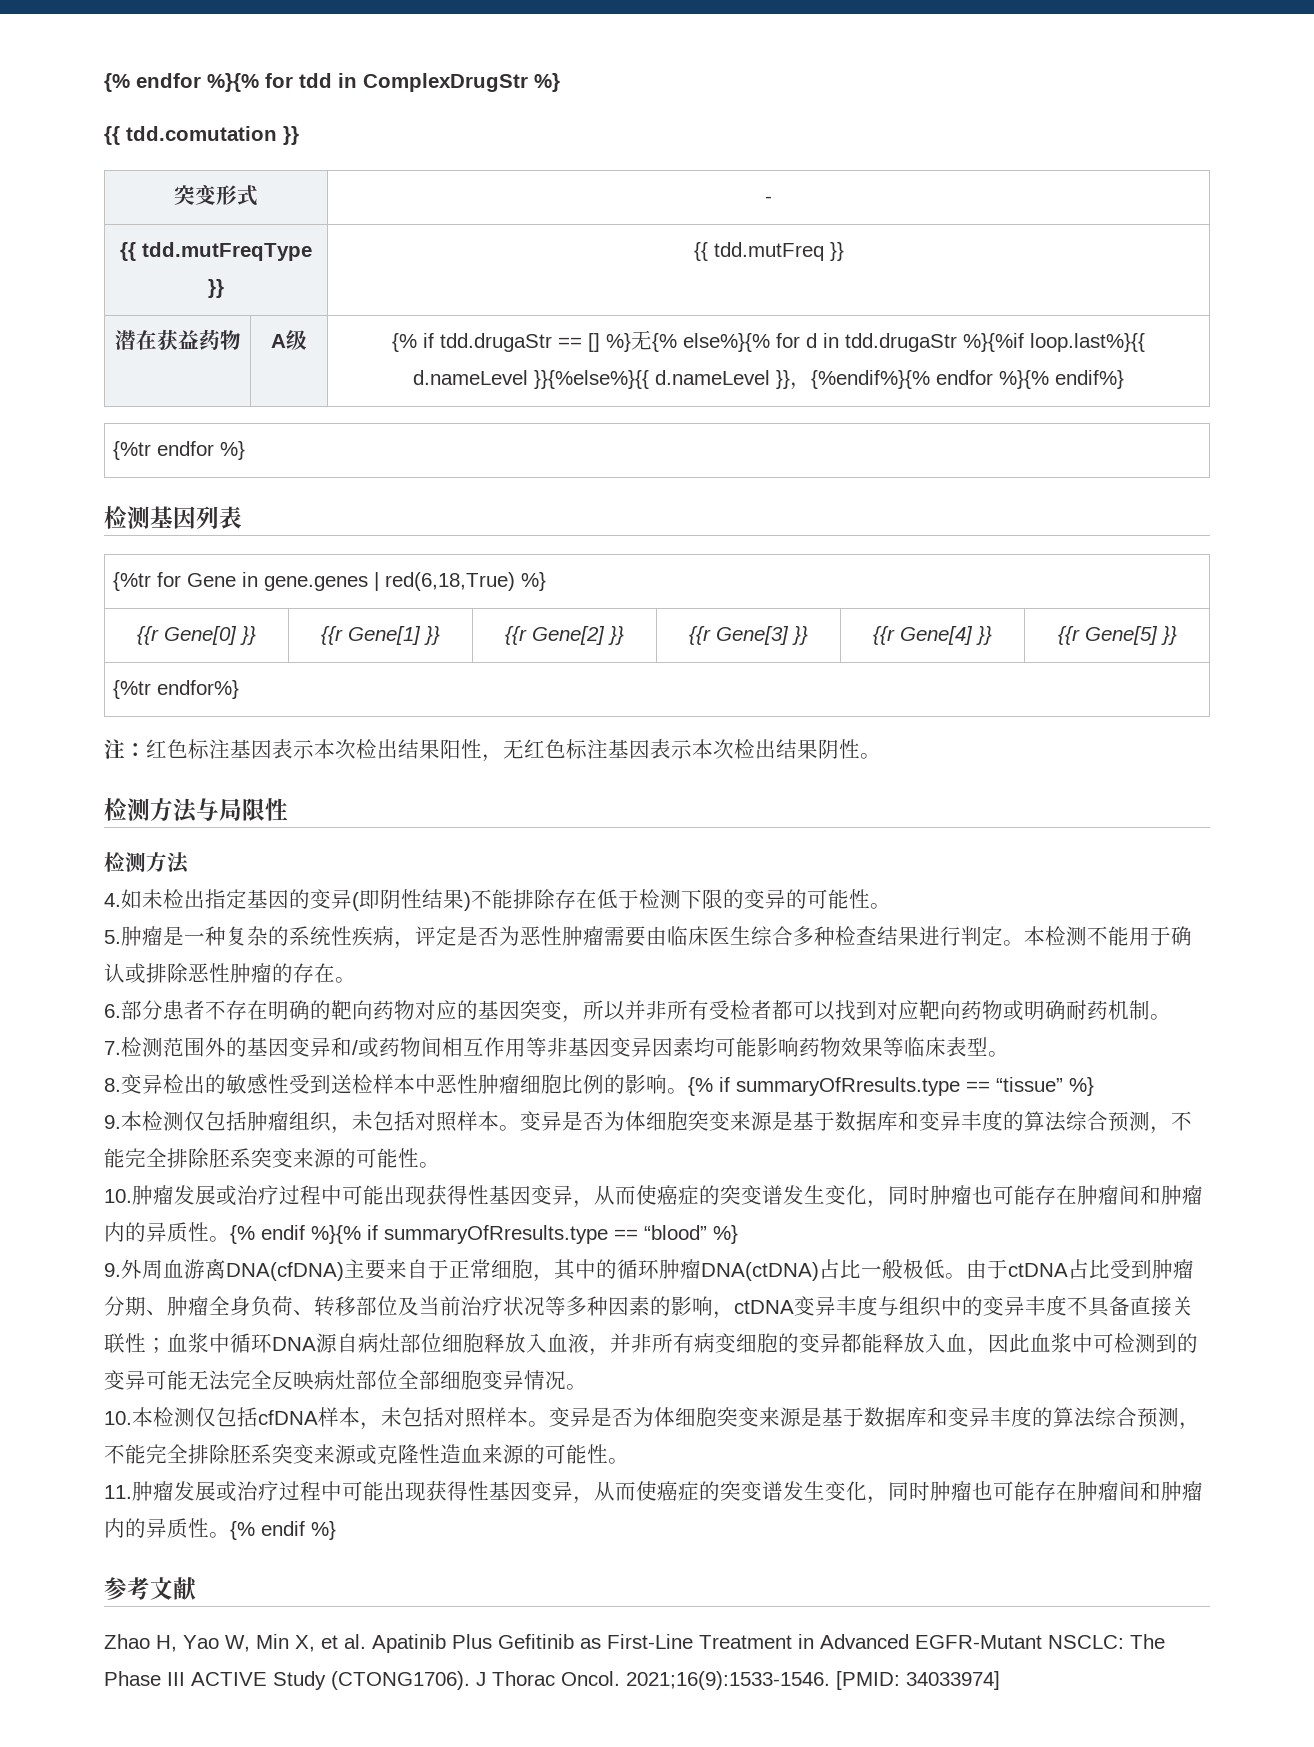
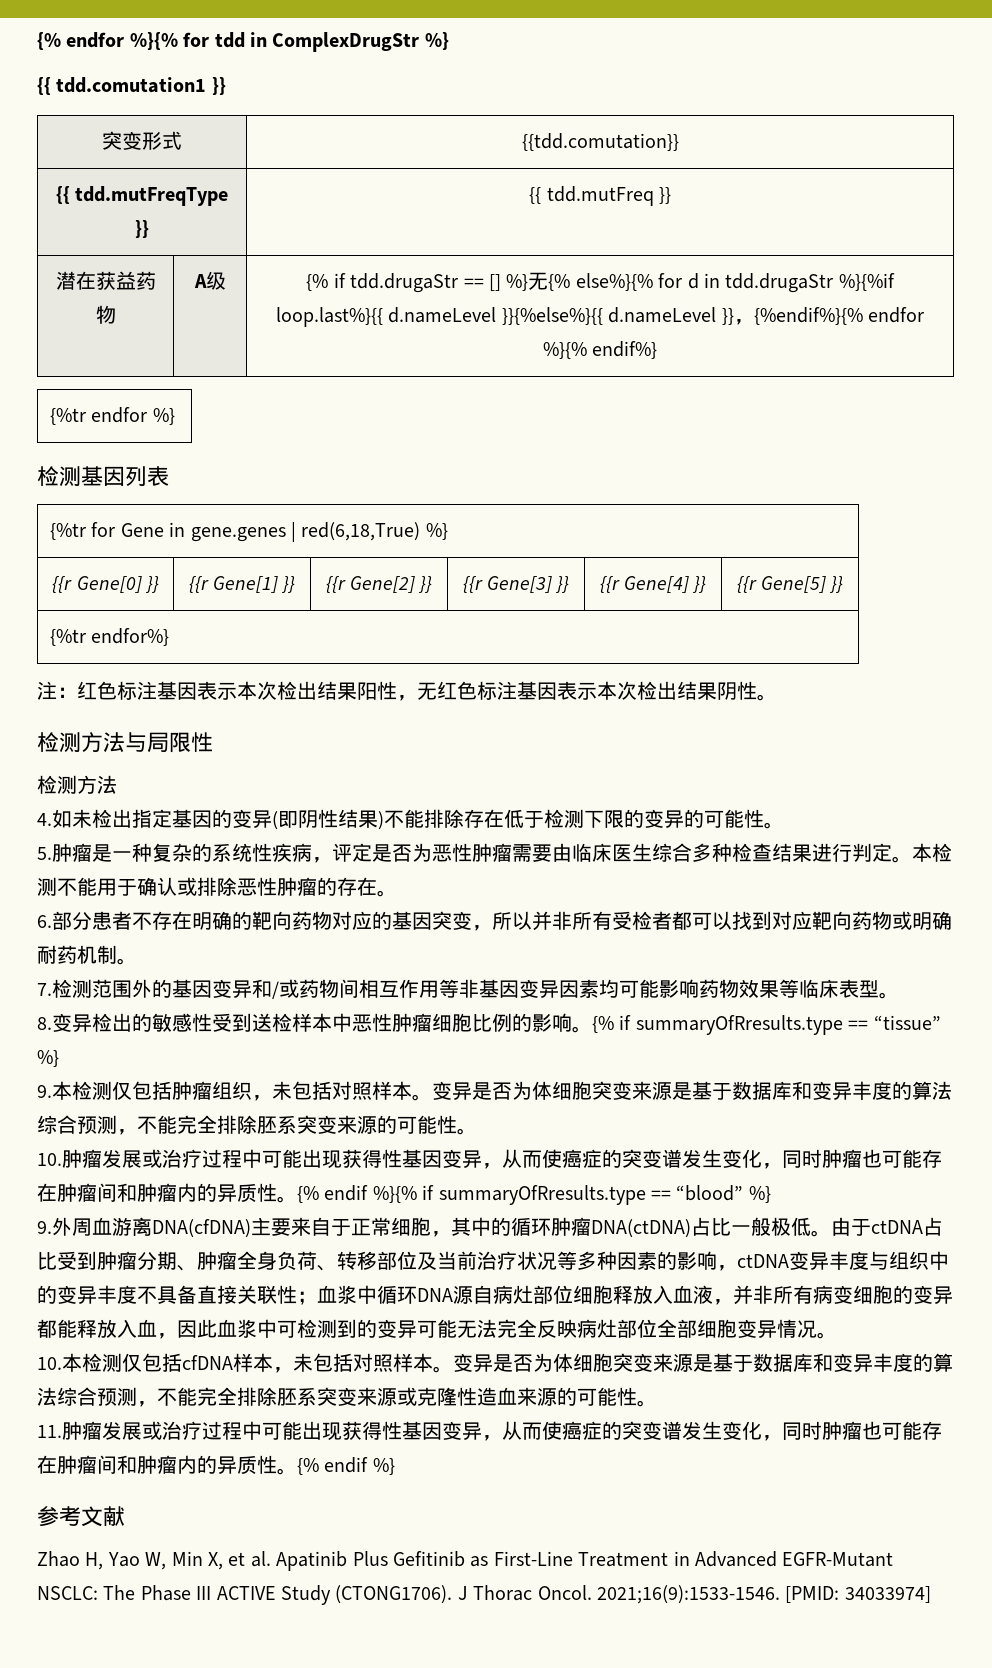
[126,126,277,141] tdd.comutation -> [56,77,207,93] tdd.comutation1
[765,196,772,203] - -> [521,133,679,151] {{tdd.comutation}}

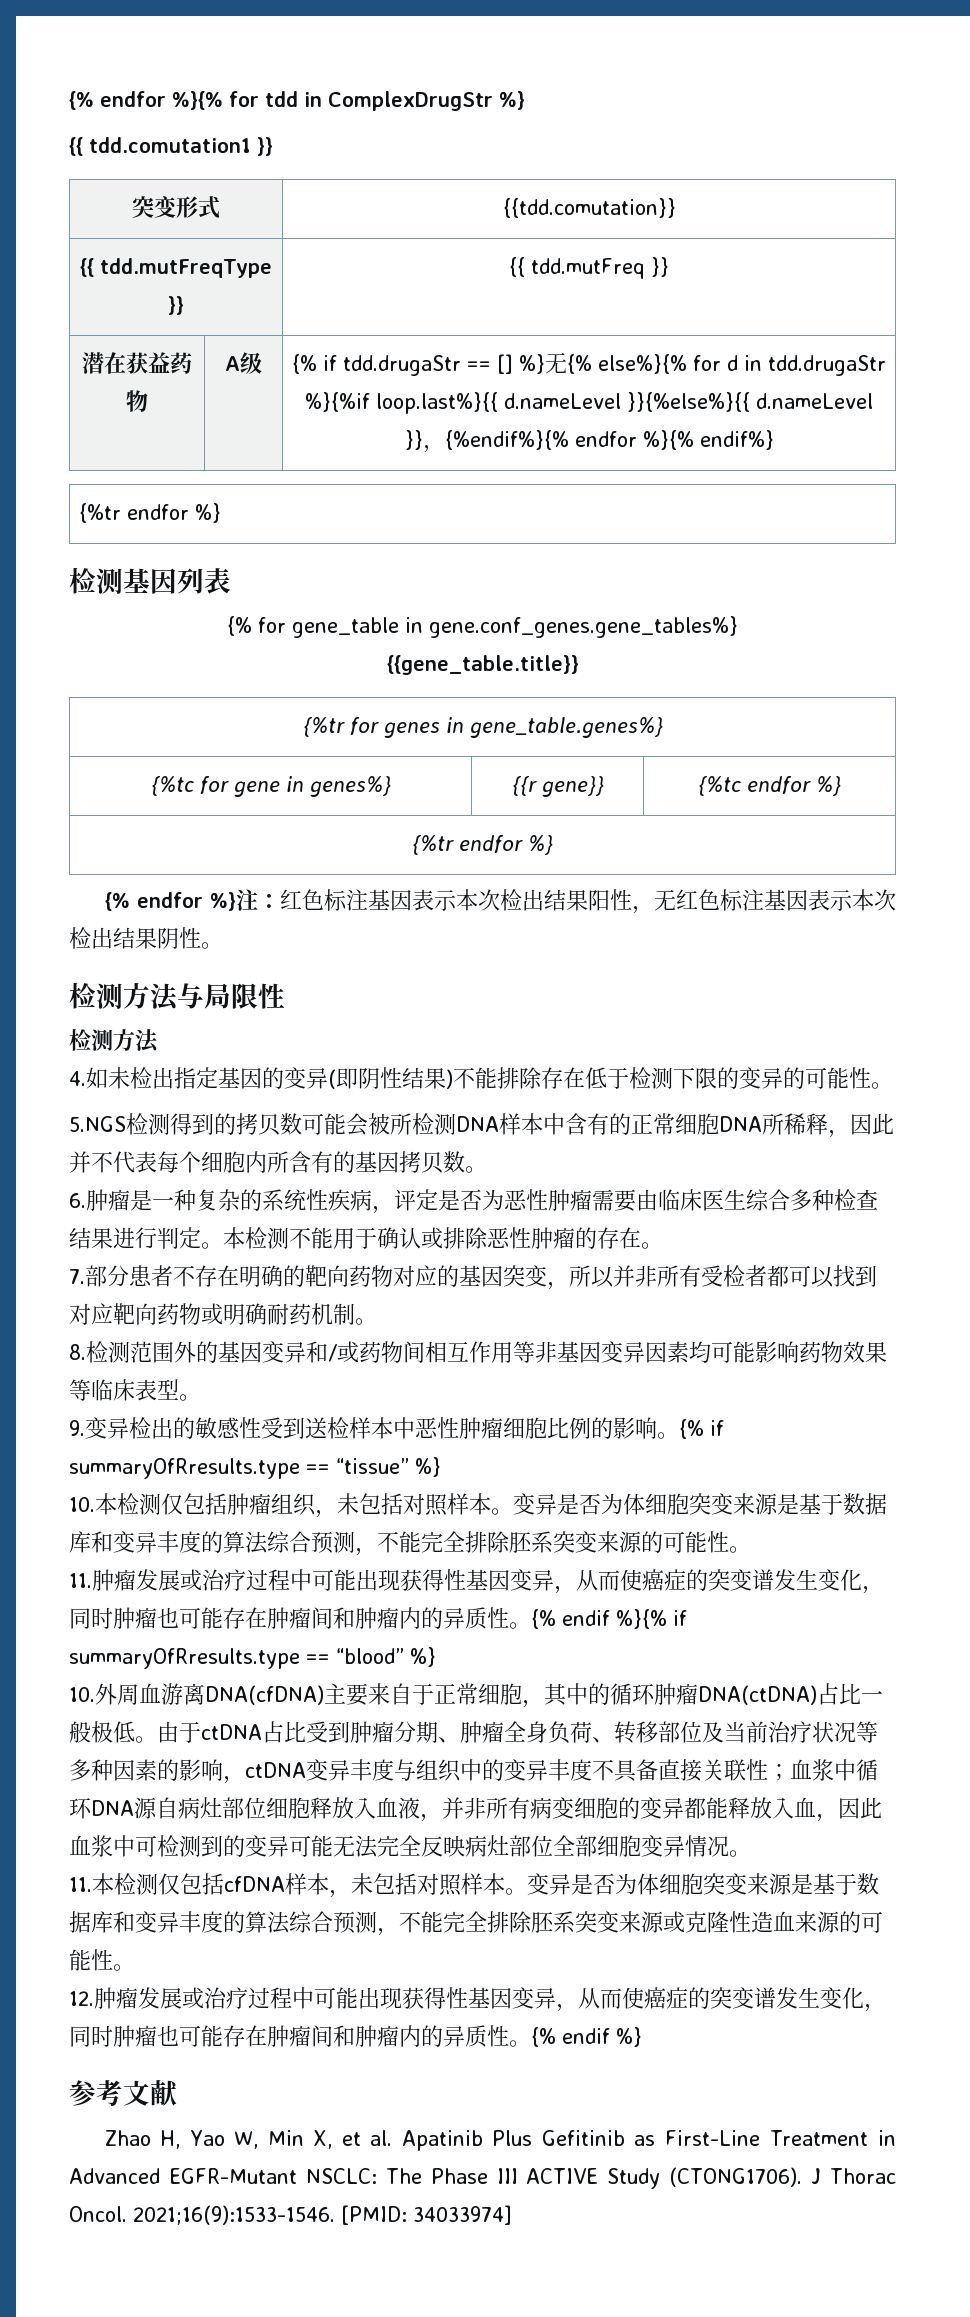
[49,522,448,542] [52,576,159,593] [188,576,296,593] [325,576,433,593] [462,576,570,593] [599,576,707,593] [736,576,844,593] [49,628,170,646] // {%tr for Gene in gene.genes | red(6,18,True) %} // {{r Gene[0] }} | {{r Gene[1] }} | {{r Gene[2] }} | {{r Gene[3] }} | {{r Gene[4] }} | {{r Gene[5] }} // {%tr endfor%} // -> [227,616,738,638] [386,655,579,675] [302,717,663,738] [150,776,391,797] [511,776,604,797] [698,776,841,796] [412,835,553,855] [104,892,237,911] // {% for gene_table in gene.conf_genes.gene_tables%} // {{gene_table.title}} // {%tr for genes in gene_table.genes%} // {%tc for gene in genes%} | {{r gene}} | {%tc endfor %} // {%tr endfor %} // {% endfor %}
[37,847,52,860] 5. -> [69,1113,894,1138] [69,1151,487,1174] [69,1193,86,1208] 5.NGS检测得到的拷贝数可能会被所检测DNA样本中含有的正常细胞DNA所稀释，因此并不代表每个细胞内所含有的基因拷贝数。 // 6.
[37,915,52,928] 6. -> [69,1269,85,1284] 7.
[37,983,52,996] 7. -> [69,1344,86,1360] 8.
[37,1017,52,1030] 8. -> [69,1420,85,1436] 9.
[37,1085,52,1098] 9. -> [69,1497,95,1512] 10.
[37,1153,62,1166] 10. -> [69,1573,92,1588] 11.
[37,1221,52,1234] 9. -> [69,1687,95,1702] 10.
[37,1357,62,1370] 10. -> [69,1877,92,1892] 11.
[37,1425,62,1438] 11. -> [69,1991,94,2006] 12.

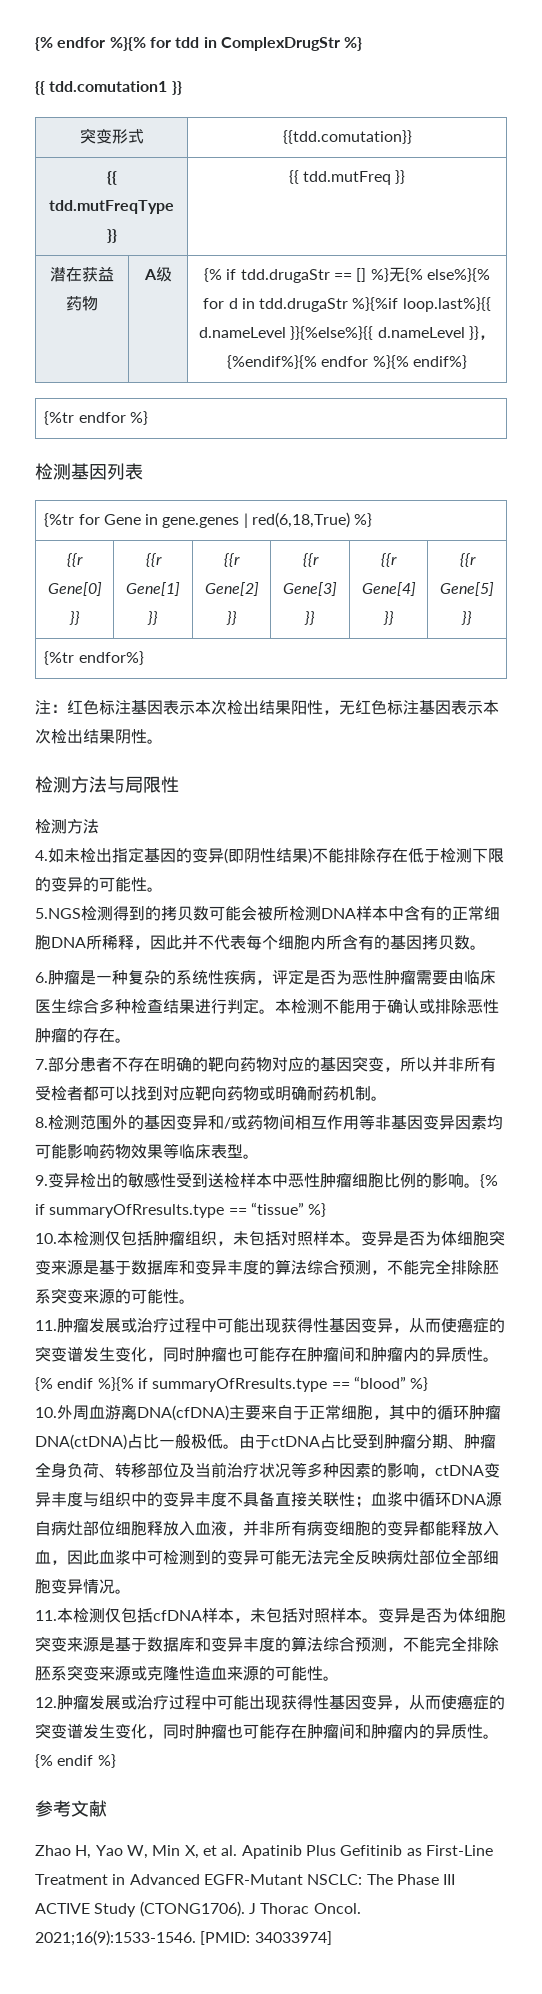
[227,616,738,638] [386,655,579,675] [302,717,663,738] [150,776,391,797] [511,776,604,797] [698,776,841,796] [412,835,553,855] [104,892,237,911] // {% for gene_table in gene.conf_genes.gene_tables%} // {{gene_table.title}} // {%tr for genes in gene_table.genes%} // {%tc for gene in genes%} | {{r gene}} | {%tc endfor %} // {%tr endfor %} // {% endfor %} -> [44,512,373,528] [67,553,83,567] [47,582,102,596] [68,611,80,625] [145,553,162,567] [125,582,180,596] [147,611,158,625] [224,553,240,567] [204,582,259,596] [225,611,237,625] [302,553,319,567] [283,582,337,596] [304,611,315,625] [381,553,397,567] [361,582,416,596] [382,611,394,625] [459,553,476,567] [440,582,494,596] [461,611,472,625] [44,651,144,665] // {%tr for Gene in gene.genes | red(6,18,True) %} // {{r Gene[0] }} | {{r Gene[1] }} | {{r Gene[2] }} | {{r Gene[3] }} | {{r Gene[4] }} | {{r Gene[5] }} // {%tr endfor%} //

